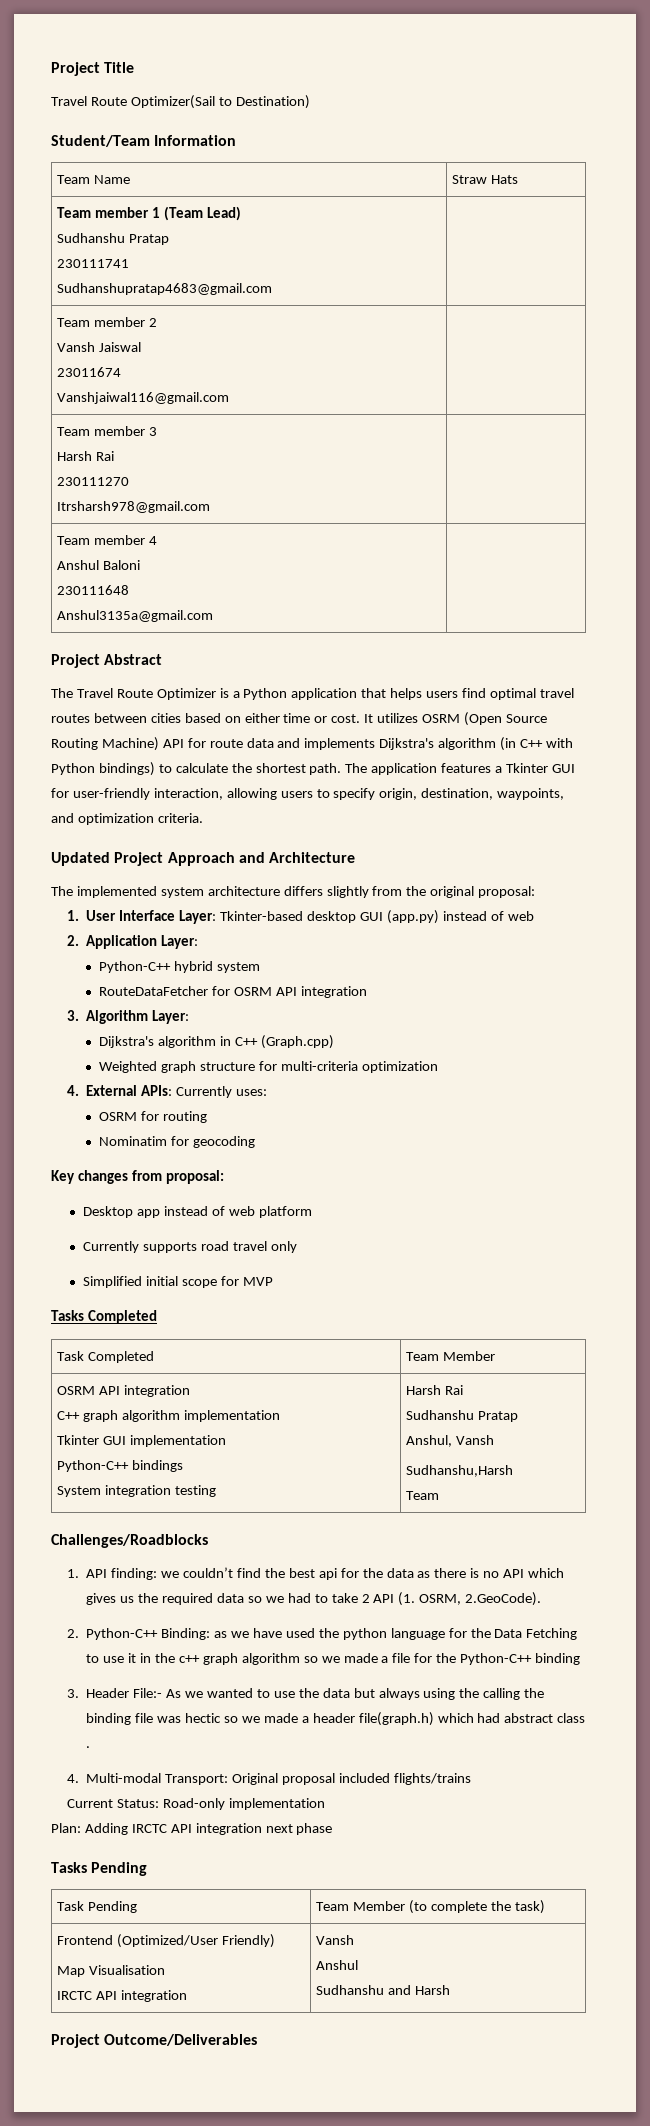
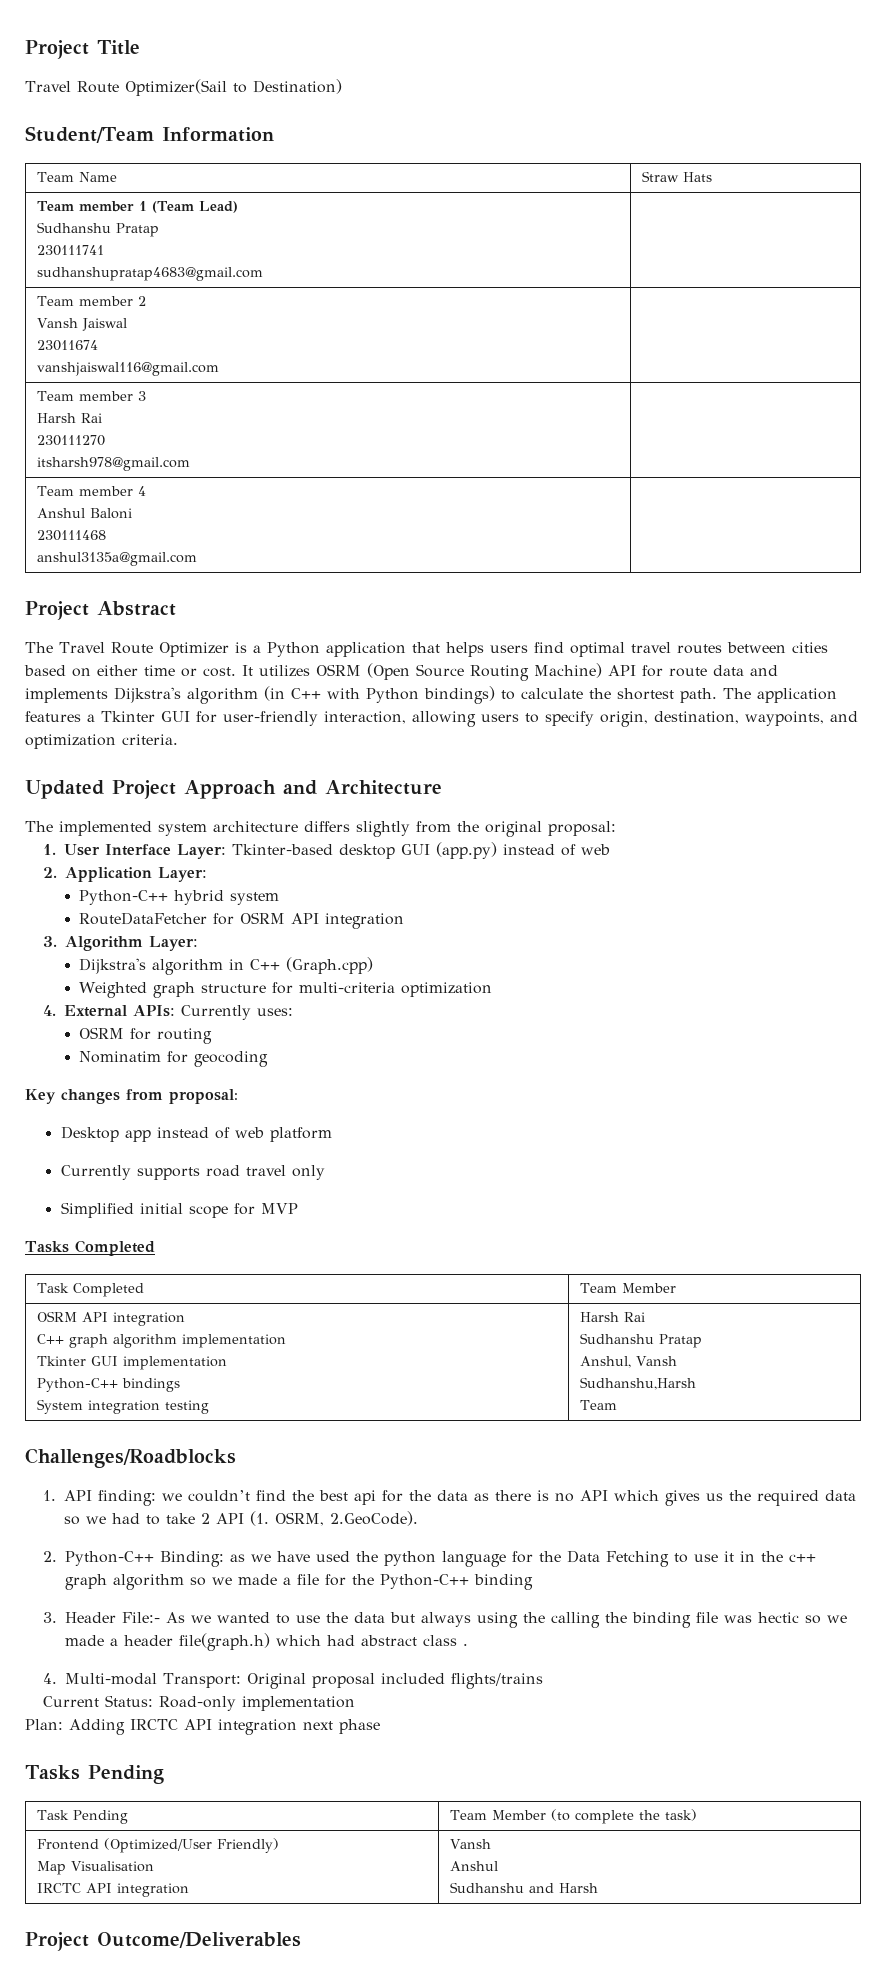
[57,283,273,295] Sudhanshupratap4683@gmail.com -> [36,267,263,281] sudhanshupratap4683@gmail.com
[57,392,230,404] Vanshjaiwal116@gmail.com -> [36,362,219,376] vanshjaiswal116@gmail.com
[57,501,211,513] Itrsharsh978@gmail.com -> [36,457,190,471] itsharsh978@gmail.com
[57,585,130,595] [57,610,214,622] 230111648 // Anshul3135a@gmail.com -> [36,530,106,541] [36,552,197,566] 230111468 // anshul3135a@gmail.com

